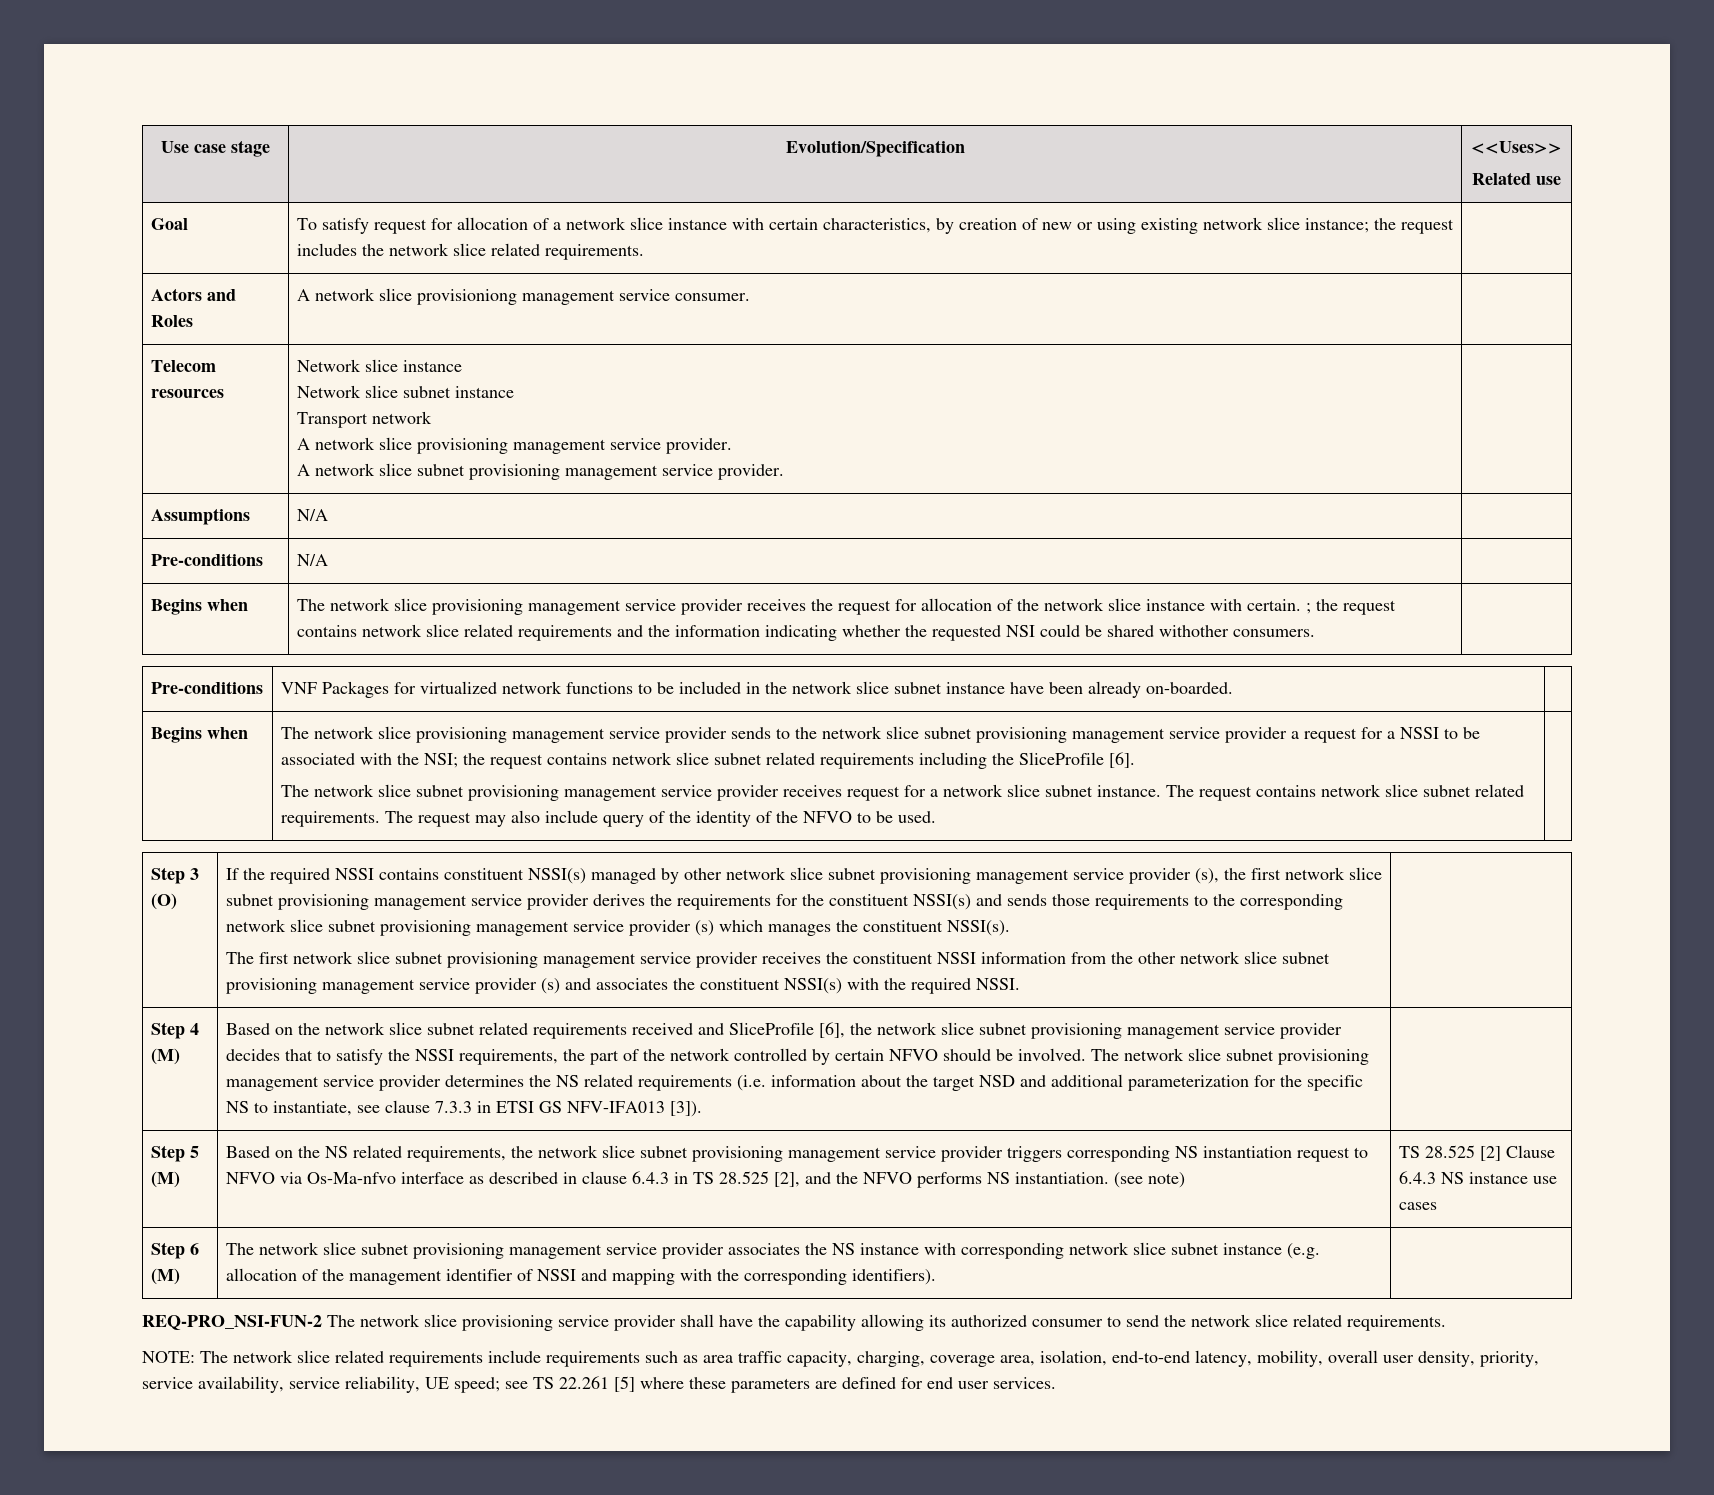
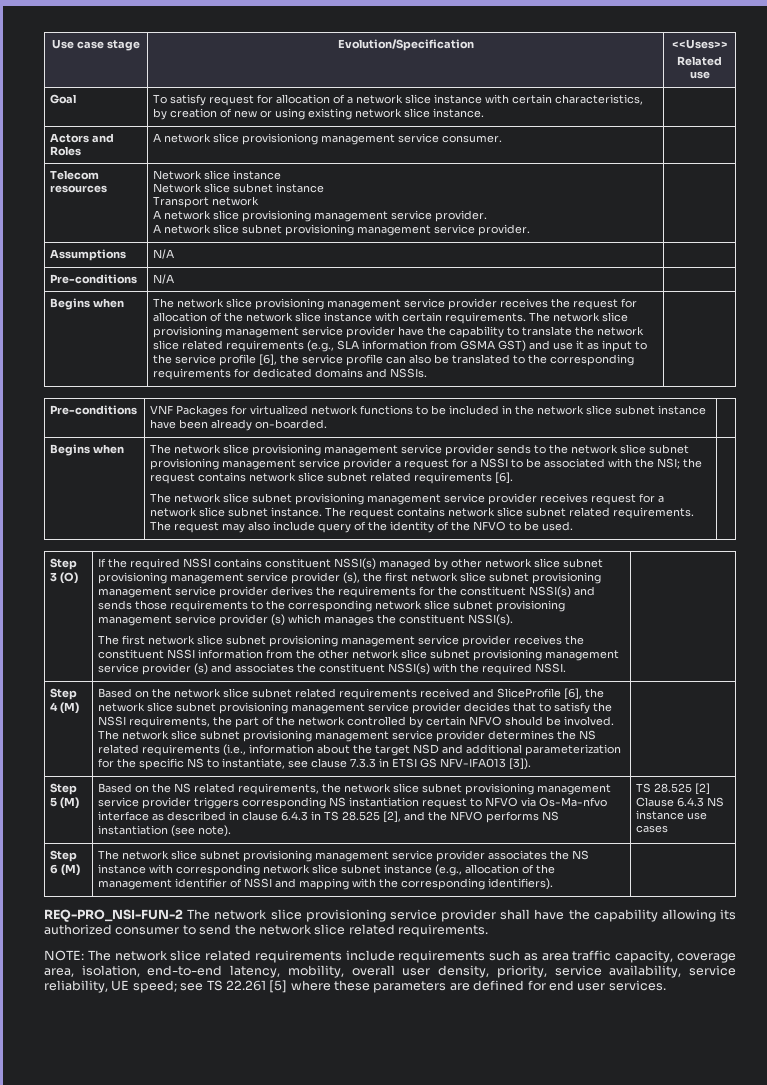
[1304,218,1454,234] [296,243,644,260] instance; the request includes the network slice related requirements. -> [433,108,485,118] instance.
[1246,599,1396,615] [296,624,1315,641] certain. ; the request contains network slice related requirements and the information indicating whether the requested NSI could be shared withother consumers. -> [402,312,629,324] [153,326,645,338] [153,340,648,352] [153,354,635,366] [153,368,428,380] certain requirements. The network slice provisioning management service provider have the capability to translate the network slice related requirements (e.g., SLA information from GSMA GST) and use it as input to the service profile [6], the service profile can also be translated to the corresponding requirements for dedicated domains and NSSIs.
[918,752,1104,769] including the SliceProfile -> (493, 478) none
[736,1075,766,1091] (i.e. -> [223,744,247,756] (i.e.,
[1014,1172,1185,1188] instantiation. (see note) -> [98,825,232,837] instantiation (see note).
[1286,1243,1320,1259] (e.g. -> [435,864,463,876] (e.g.,
[857,1351,925,1367] charging, -> (674, 956) none

